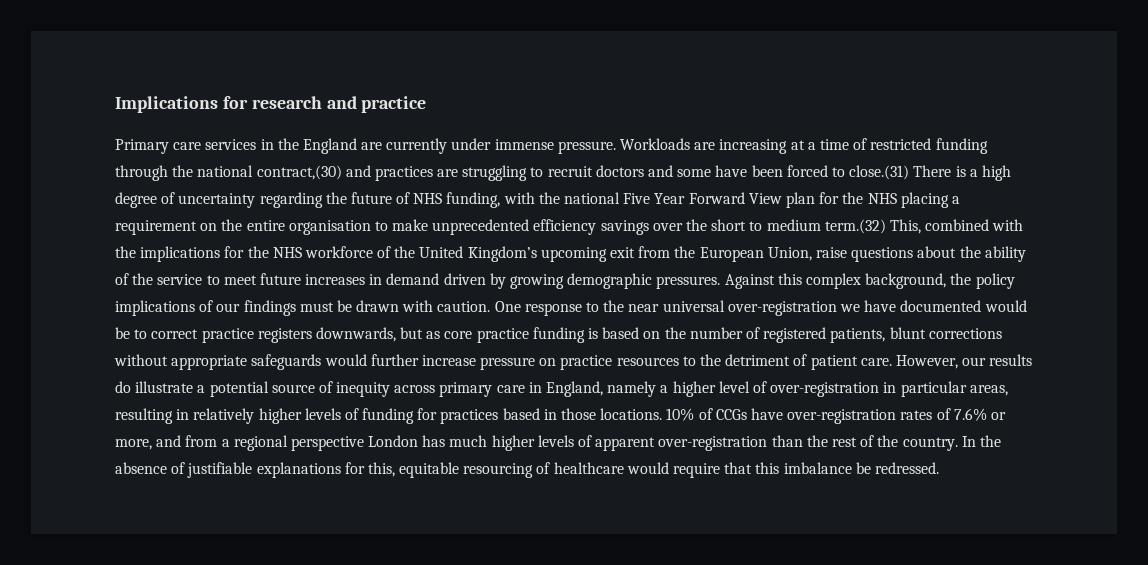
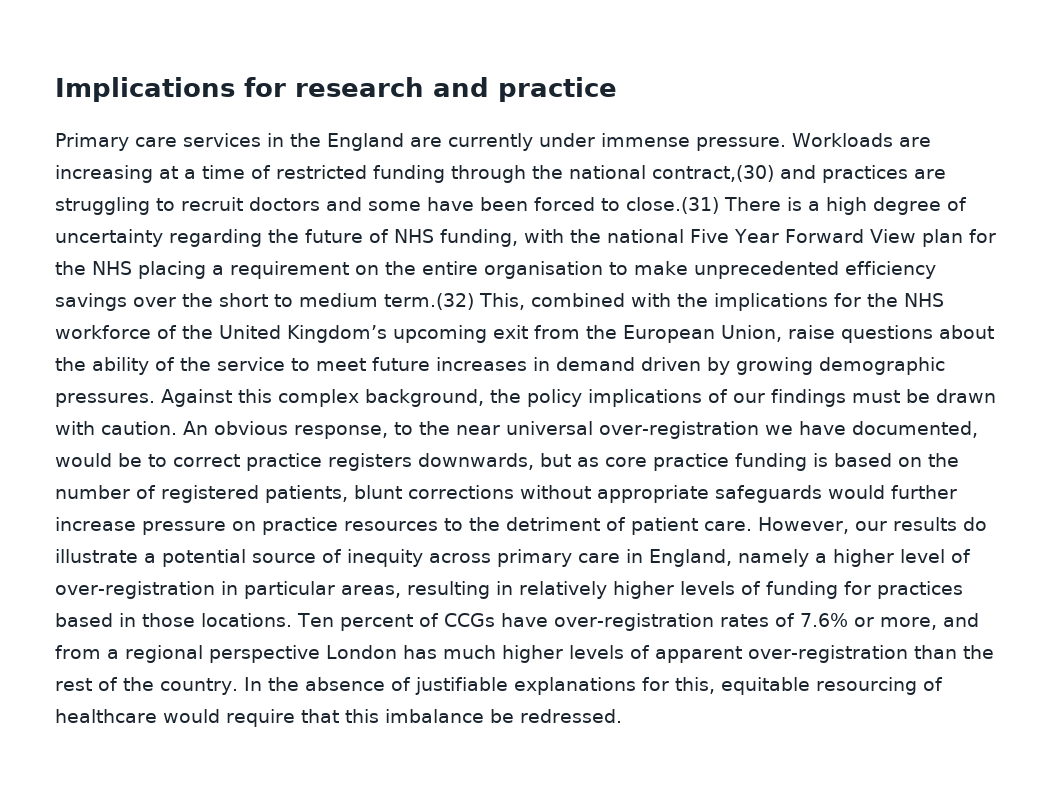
[494,301,582,316] One response -> [183,421,388,439] An obvious response,
[900,300,982,312] documented -> [851,421,978,438] documented,
[666,408,695,421] 10% -> [297,613,413,631] Ten percent

